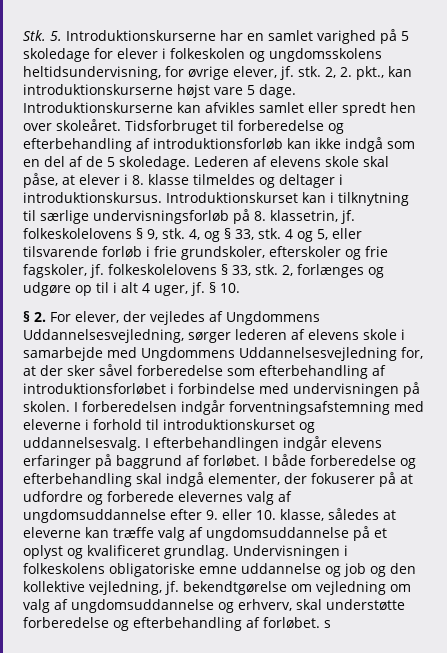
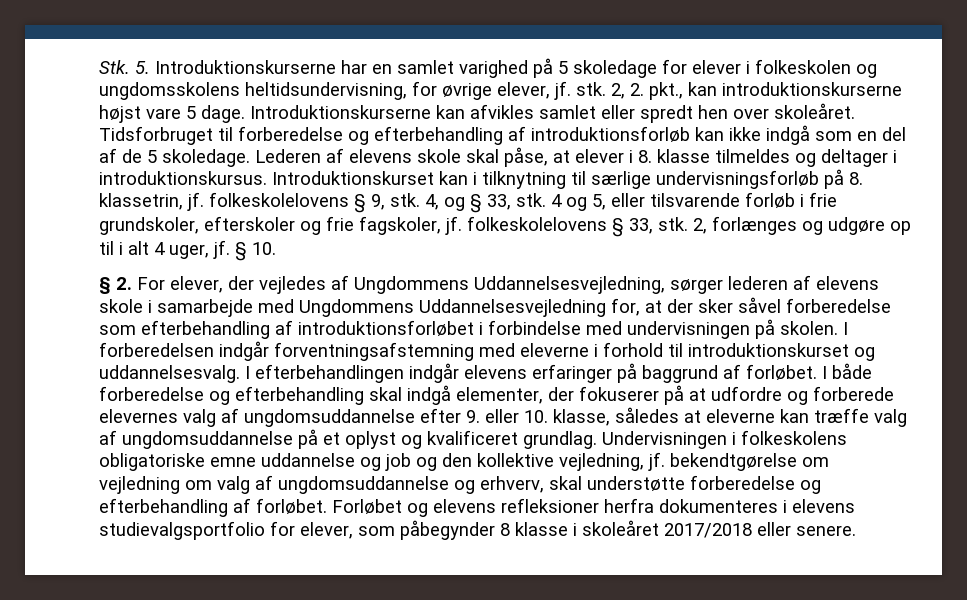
[324,620,331,628] s -> [332,498,855,517] [99,520,856,540] Forløbet og elevens refleksioner herfra dokumenteres i elevens studievalgsportfolio for elever, som påbegynder 8 klasse i skoleåret 2017/2018 eller senere.

